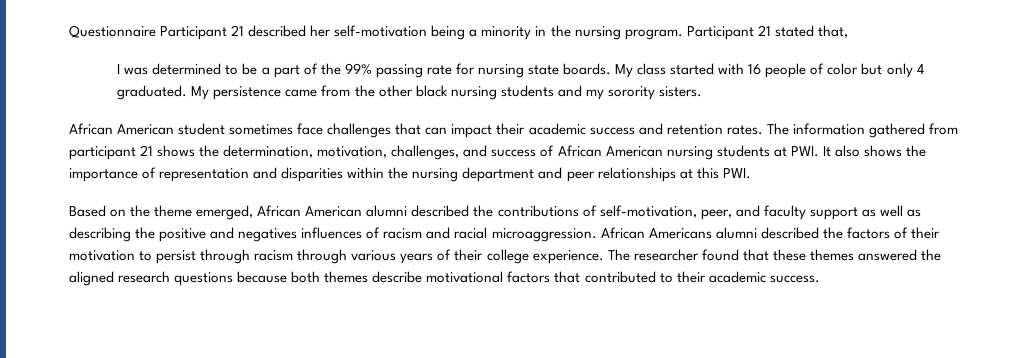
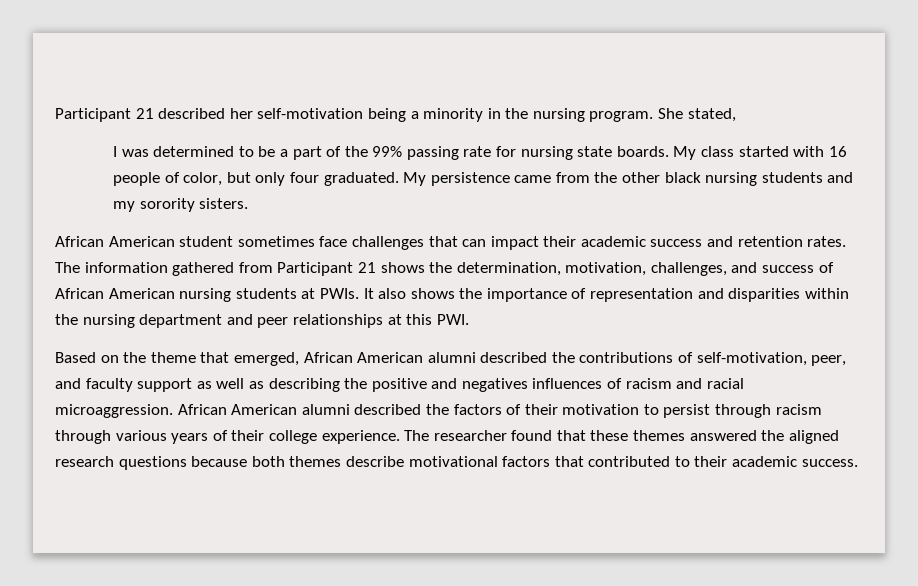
[69,25,156,38] Questionnaire -> (55, 115) none
[686,25,848,40] Participant 21 stated that, -> [658,108,736,122] She stated,
[827,63,859,75] color -> [183,172,223,186] color,
[916,64,924,74] 4 -> [289,172,319,183] four
[69,146,136,160] participant -> [277,262,354,276] Participant
[790,146,819,157] PWI. -> [319,288,359,299] PWIs.
(193, 211) none -> [200,352,230,363] that
[648,228,712,239] Americans -> [231,404,298,415] American

